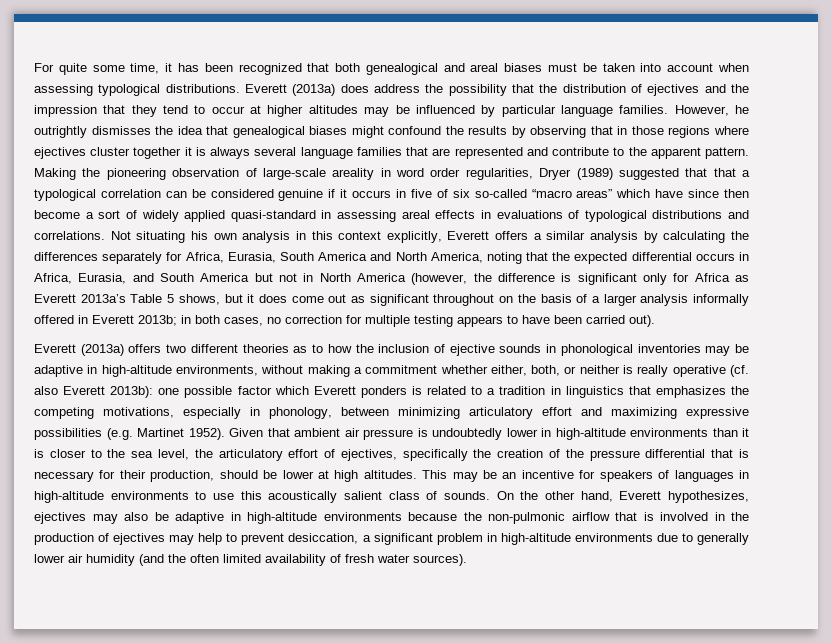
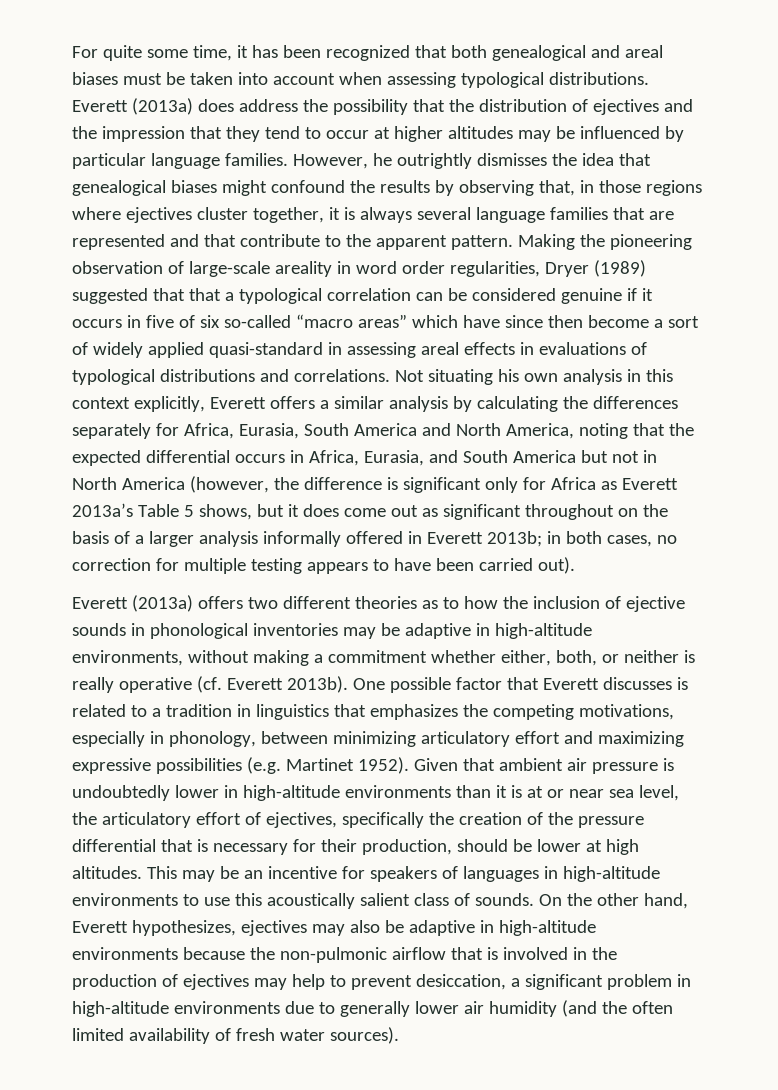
[590,126,613,135] that -> [538,180,575,196] that,
[133,147,182,159] together -> [252,207,324,223] together,
(548, 151) none -> [203,234,236,247] that
[34,386,407,398] also Everett 2013b): one possible factor which Everett ponders -> [226,676,672,693] Everett 2013b). One possible factor that Everett discusses
[49,449,126,458] closer to the -> [526,786,604,798] at or near

